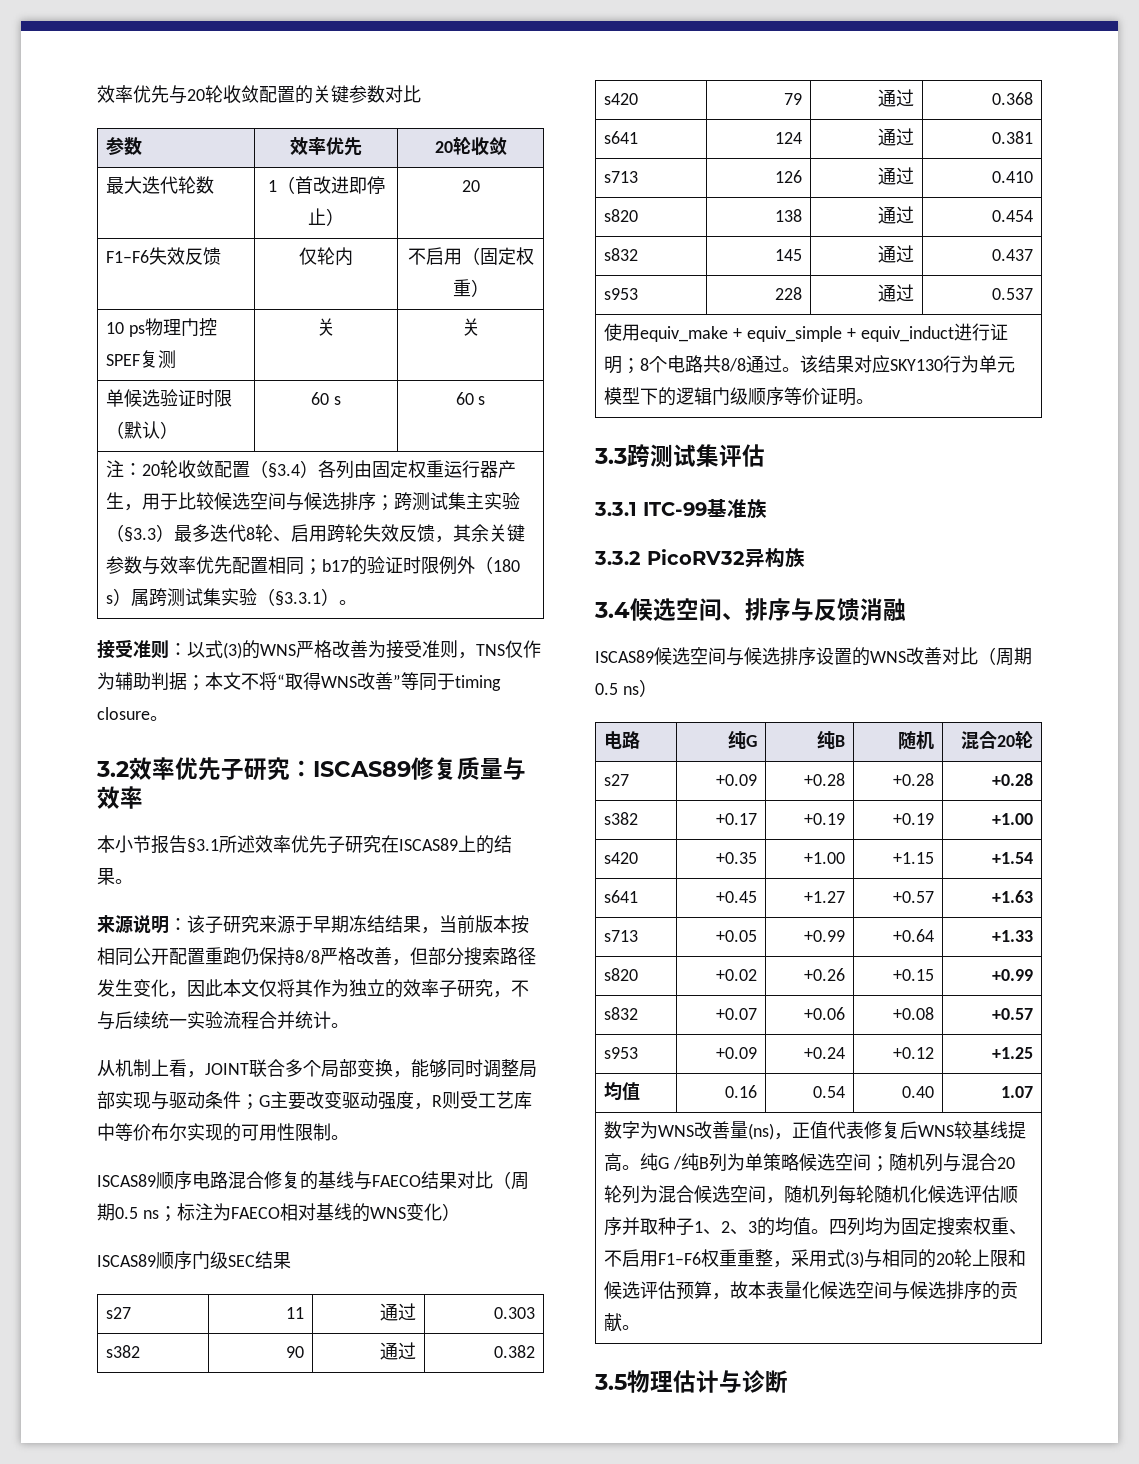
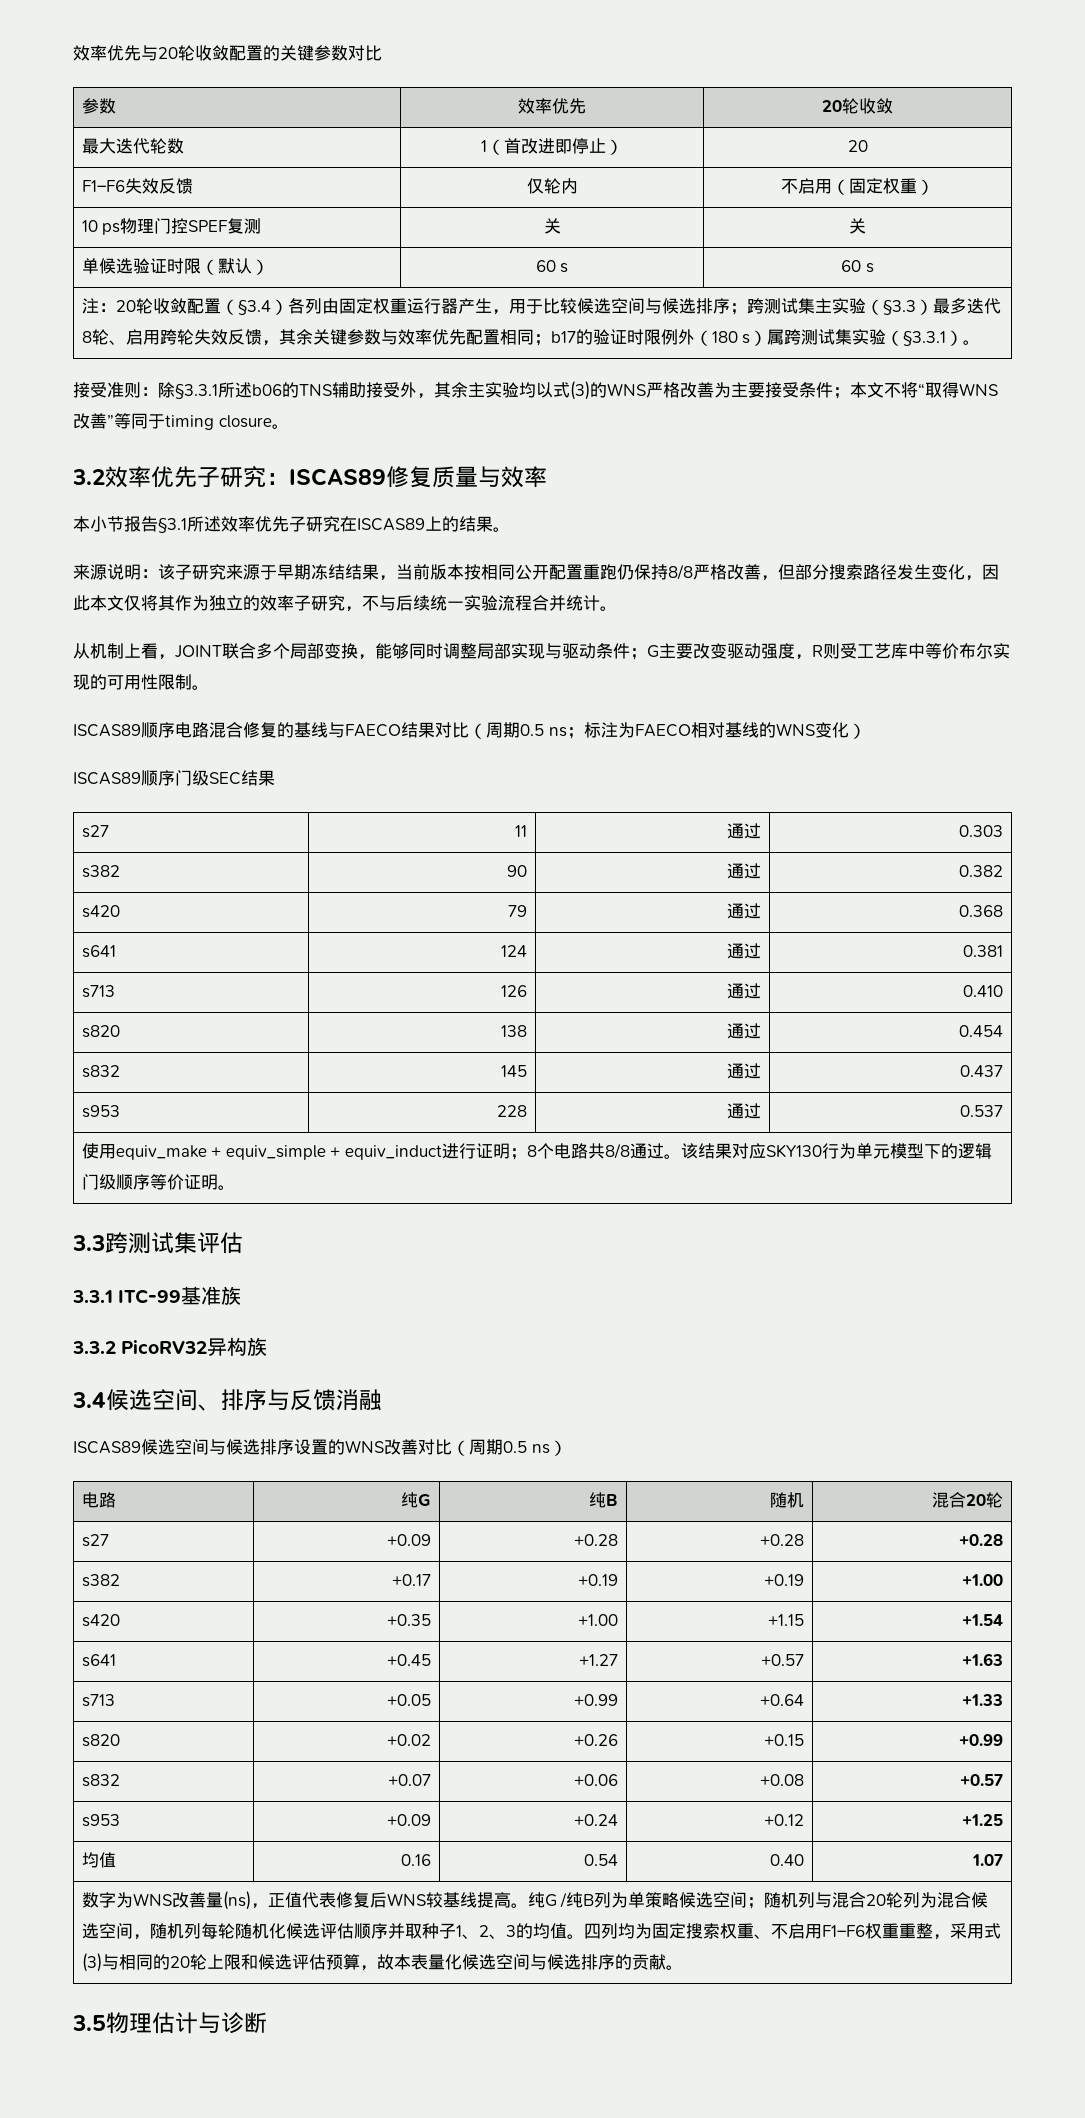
(187, 649) none -> [158,382,536,399] 除§3.3.1所述b06的TNS辅助接受外，其余主实验均
[386,640,541,659] [97,672,187,690] 接受准则，TNS仅作为辅助判据 -> [731,382,833,398] 主要接受条件

